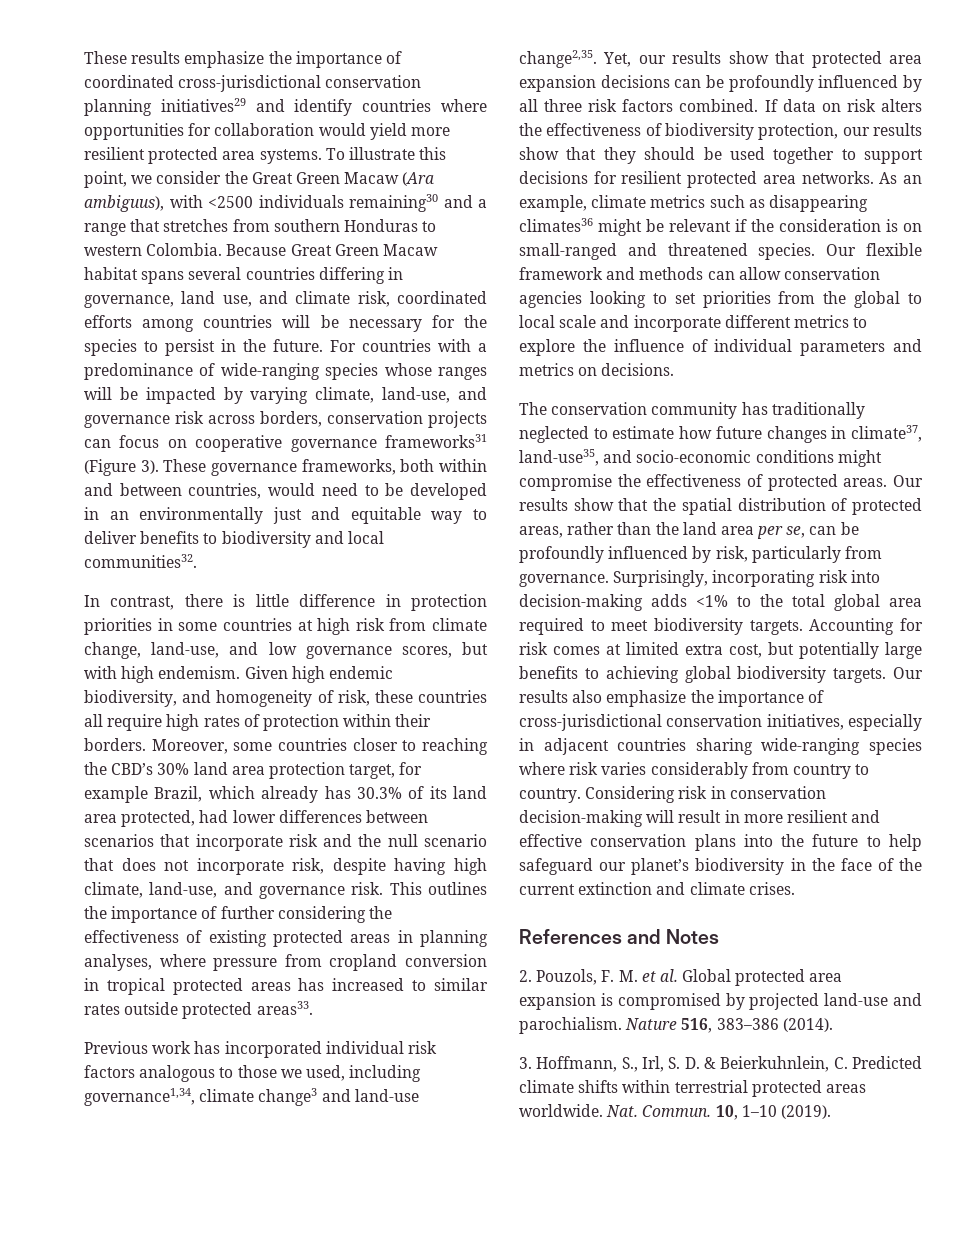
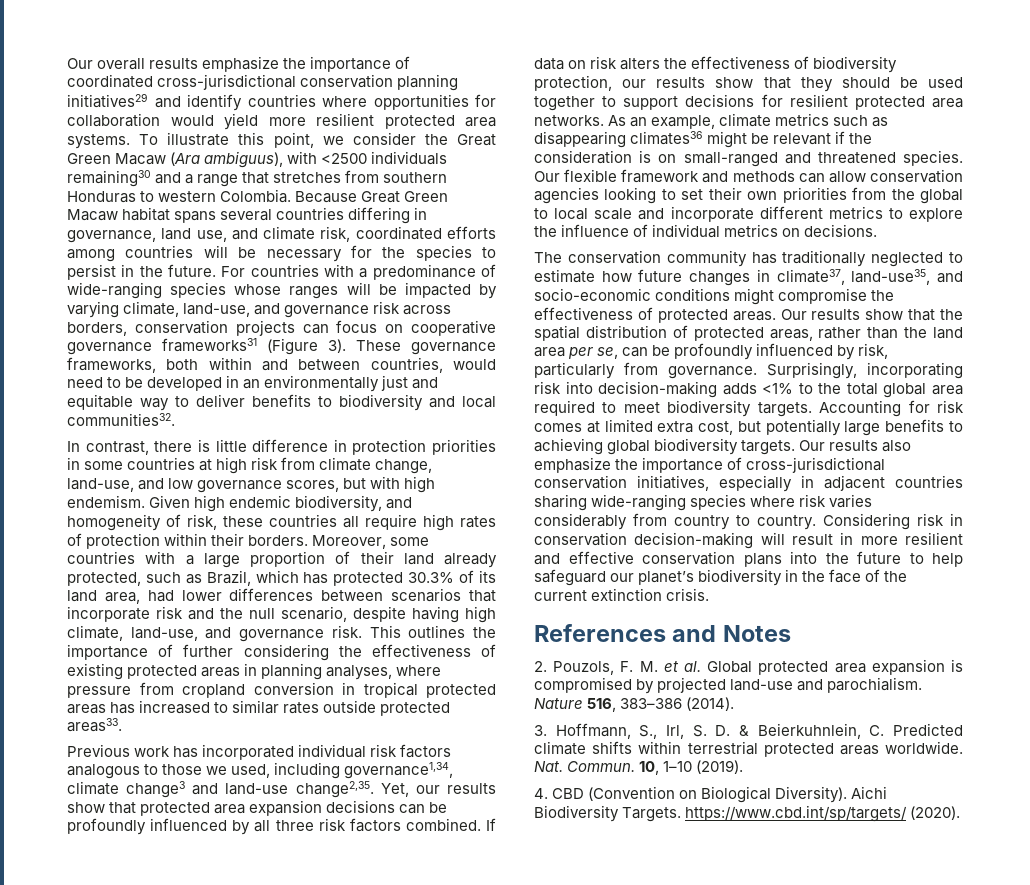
[84,51,127,64] These -> [67,58,146,70] Our overall
[352,738,489,755] [84,762,423,779] [84,786,351,803] closer to reaching the CBD’s 30% land area protection target, for example Brazil, which already has -> [145,551,497,568] [67,570,404,586] with a large proportion of their land already protected, such as Brazil, which has protected
[84,810,196,827] area protected, -> [104,592,140,604] area,
[423,834,487,847] [84,858,325,875] scenario that does not incorporate risk, -> [281,606,347,622] scenario,
(696, 298) none -> [708,187,778,200] their own
[800,339,922,356] parameters and -> (721, 231) none
[656,882,795,895] and climate crises. -> [666,588,710,601] crisis.
(831, 1112) none -> [534,786,888,803] [534,805,961,822] // 4. CBD (Convention on Biological Diversity). Aichi Biodiversity Targets. https://www.cbd.int/sp/targets/ (2020).

